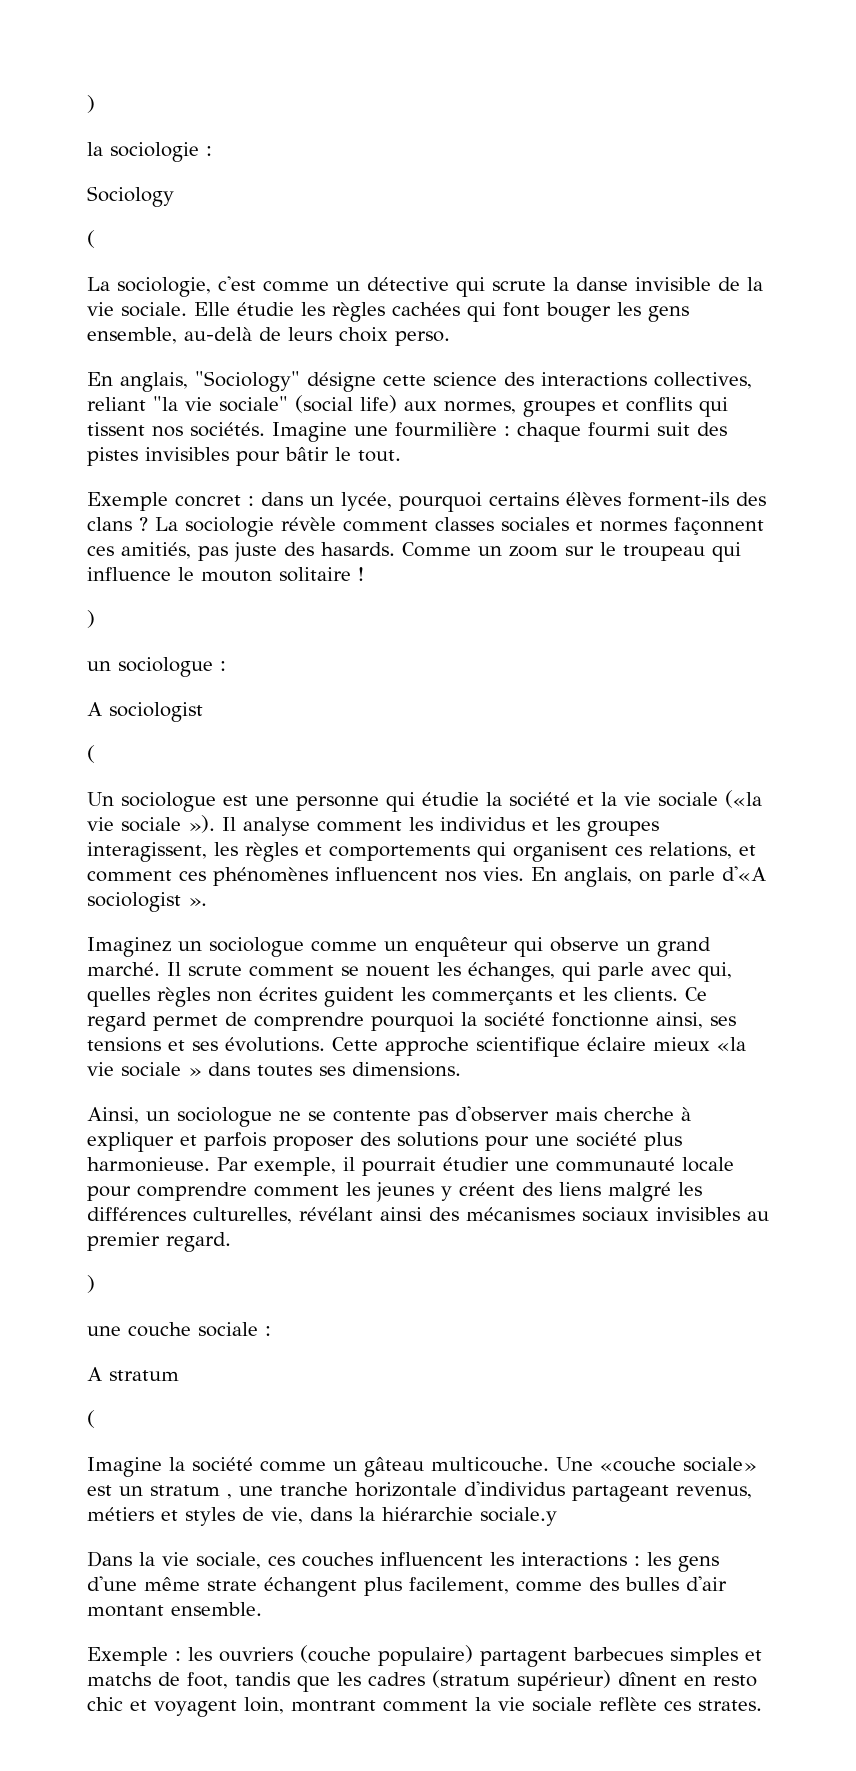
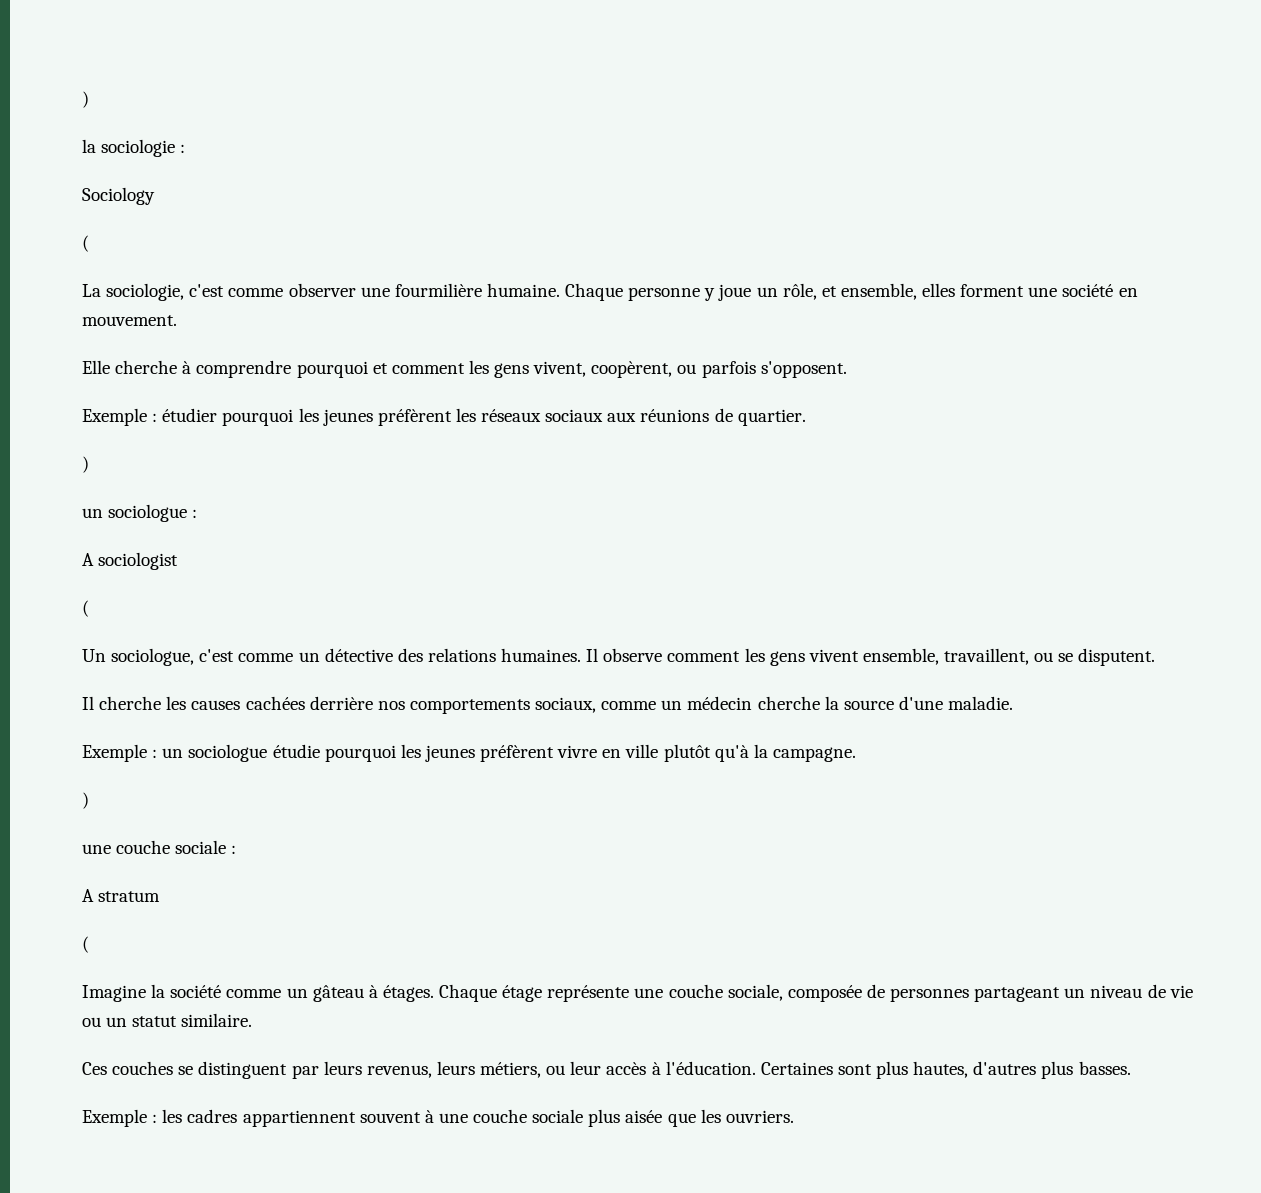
[336,277,763,297] [87,302,689,322] [87,327,450,346] [87,371,752,392] [87,395,728,417] [87,422,727,442] [87,446,401,466] [87,492,766,512] [87,517,764,537] [87,542,741,562] [87,567,364,582] un détective qui scrute la danse invisible de la vie sociale. Elle étudie les règles cachées qui font bouger les gens ensemble, au-delà de leurs choix perso. // En anglais, "Sociology" désigne cette science des interactions collectives, reliant "la vie sociale" (social life) aux normes, groupes et conflits qui tissent nos sociétés. Imagine une fourmilière : chaque fourmi suit des pistes invisibles pour bâtir le tout. // Exemple concret : dans un lycée, pourquoi certains élèves forment-ils des clans ? La sociologie révèle comment classes sociales et normes façonnent ces amitiés, pas juste des hasards. Comme un zoom sur le troupeau qui influence le mouton solitaire ! -> [288,283,1138,301] [82,315,177,326] [82,360,847,378] [82,408,806,426] observer une fourmilière humaine. Chaque personne y joue un rôle, et ensemble, elles forment une société en mouvement. // Elle cherche à comprendre pourquoi et comment les gens vivent, coopèrent, ou parfois s'opposent. // Exemple : étudier pourquoi les jeunes préfèrent les réseaux sociaux aux réunions de quartier.
[121,790,762,812] [87,815,659,837] [87,842,756,862] [87,866,766,887] [87,892,207,912] [87,937,711,957] [87,962,732,982] [87,987,707,1007] [87,1012,736,1032] [87,1037,746,1057] [87,1062,461,1077] [87,1106,691,1127] [87,1132,682,1152] [87,1157,734,1176] [87,1182,702,1202] [87,1207,769,1224] [87,1232,231,1252] sociologue est une personne qui étudie la société et la vie sociale («la vie sociale »). Il analyse comment les individus et les groupes interagissent, les règles et comportements qui organisent ces relations, et comment ces phénomènes influencent nos vies. En anglais, on parle d'«A sociologist ». // Imaginez un sociologue comme un enquêteur qui observe un grand marché. Il scrute comment se nouent les échanges, qui parle avec qui, quelles règles non écrites guident les commerçants et les clients. Ce regard permet de comprendre pourquoi la société fonctionne ainsi, ses tensions et ses évolutions. Cette approche scientifique éclaire mieux «la vie sociale » dans toutes ses dimensions. // Ainsi, un sociologue ne se contente pas d'observer mais cherche à expliquer et parfois proposer des solutions pour une société plus harmonieuse. Par exemple, il pourrait étudier une communauté locale pour comprendre comment les jeunes y créent des liens malgré les différences culturelles, révélant ainsi des mécanismes sociaux invisibles au premier regard. -> [111,648,1156,666] [82,696,1014,714] [82,744,856,762] sociologue, c'est comme un détective des relations humaines. Il observe comment les gens vivent ensemble, travaillent, ou se disputent. // Il cherche les causes cachées derrière nos comportements sociaux, comme un médecin cherche la source d'une maladie. // Exemple : un sociologue étudie pourquoi les jeunes préfèrent vivre en ville plutôt qu'à la campagne.
[431,1457,756,1472] [87,1481,752,1502] [87,1507,557,1526] [87,1551,719,1572] [87,1576,727,1597] [87,1602,262,1617] [87,1645,762,1667] [87,1670,757,1692] [87,1697,762,1717] multicouche. Une «couche sociale» est un stratum , une tranche horizontale d'individus partageant revenus, métiers et styles de vie, dans la hiérarchie sociale.y // Dans la vie sociale, ces couches influencent les interactions : les gens d'une même strate échangent plus facilement, comme des bulles d'air montant ensemble. // Exemple : les ouvriers (couche populaire) partagent barbecues simples et matchs de foot, tandis que les cadres (stratum supérieur) dînent en resto chic et voyagent loin, montrant comment la vie sociale reflète ces strates. -> [368,984,1193,1002] [82,1013,253,1027] [82,1061,1131,1079] [82,1109,794,1127] à étages. Chaque étage représente une couche sociale, composée de personnes partageant un niveau de vie ou un statut similaire. // Ces couches se distinguent par leurs revenus, leurs métiers, ou leur accès à l'éducation. Certaines sont plus hautes, d'autres plus basses. // Exemple : les cadres appartiennent souvent à une couche sociale plus aisée que les ouvriers.

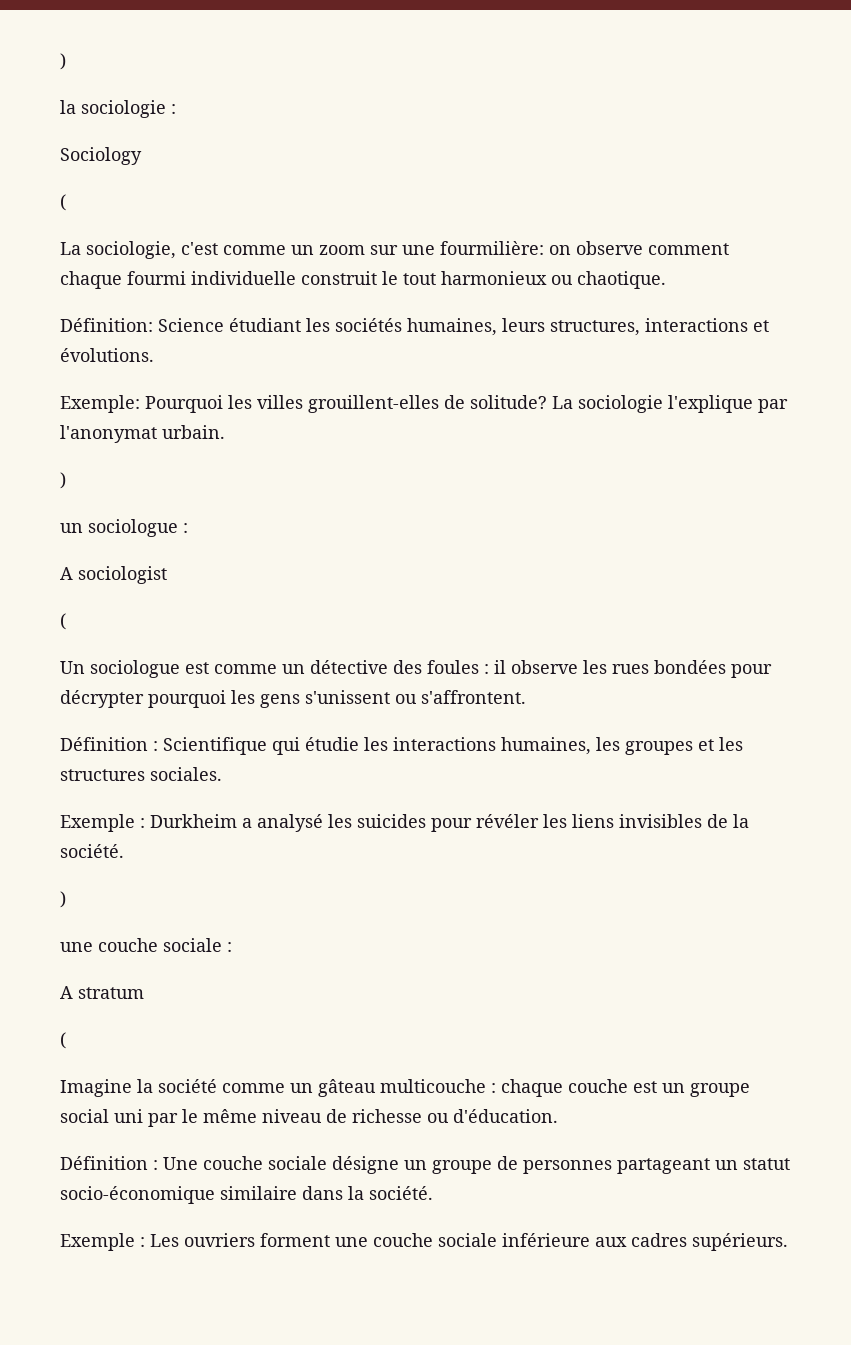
[288,283,1138,301] [82,315,177,326] [82,360,847,378] [82,408,806,426] observer une fourmilière humaine. Chaque personne y joue un rôle, et ensemble, elles forment une société en mouvement. // Elle cherche à comprendre pourquoi et comment les gens vivent, coopèrent, ou parfois s'opposent. // Exemple : étudier pourquoi les jeunes préfèrent les réseaux sociaux aux réunions de quartier. -> [291,241,729,255] [60,271,666,289] [60,318,769,336] [60,348,154,362] [60,395,788,413] [60,425,225,443] un zoom sur une fourmilière: on observe comment chaque fourmi individuelle construit le tout harmonieux ou chaotique. // Définition: Science étudiant les sociétés humaines, leurs structures, interactions et évolutions. // Exemple: Pourquoi les villes grouillent-elles de solitude? La sociologie l'explique par l'anonymat urbain.
[111,648,235,666] sociologue, c'est -> [90,660,209,678] sociologue est
[427,648,1156,666] [82,696,1014,714] [82,744,856,762] relations humaines. Il observe comment les gens vivent ensemble, travaillent, ou se disputent. // Il cherche les causes cachées derrière nos comportements sociaux, comme un médecin cherche la source d'une maladie. // Exemple : un sociologue étudie pourquoi les jeunes préfèrent vivre en ville plutôt qu'à la campagne. -> [427,660,772,678] [60,690,526,708] [60,737,743,755] [60,767,222,781] [60,814,749,832] [60,844,124,858] foules : il observe les rues bondées pour décrypter pourquoi les gens s'unissent ou s'affrontent. // Définition : Scientifique qui étudie les interactions humaines, les groupes et les structures sociales. // Exemple : Durkheim a analysé les suicides pour révéler les liens invisibles de la société.
[368,984,1193,1002] [82,1013,253,1027] [82,1061,1131,1079] [82,1109,794,1127] à étages. Chaque étage représente une couche sociale, composée de personnes partageant un niveau de vie ou un statut similaire. // Ces couches se distinguent par leurs revenus, leurs métiers, ou leur accès à l'éducation. Certaines sont plus hautes, d'autres plus basses. // Exemple : les cadres appartiennent souvent à une couche sociale plus aisée que les ouvriers. -> [380,1079,750,1097] [60,1109,558,1127] [60,1156,790,1174] [60,1186,433,1204] [60,1233,788,1251] multicouche : chaque couche est un groupe social uni par le même niveau de richesse ou d'éducation. // Définition : Une couche sociale désigne un groupe de personnes partageant un statut socio-économique similaire dans la société. // Exemple : Les ouvriers forment une couche sociale inférieure aux cadres supérieurs.

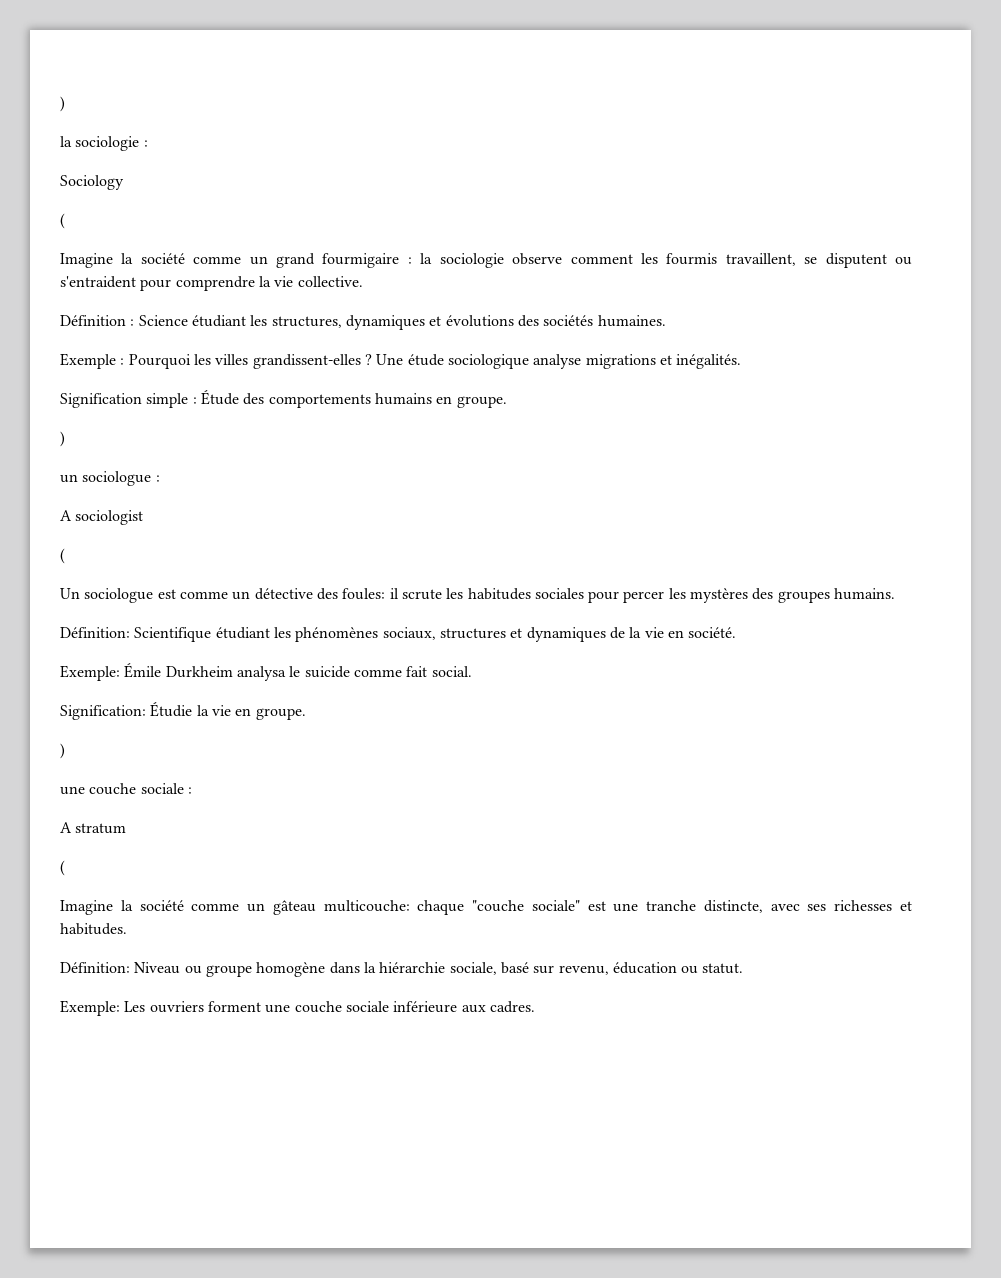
[60,241,729,259] [60,271,666,289] [60,318,769,336] [60,348,154,362] [60,395,788,413] [60,425,225,443] La sociologie, c'est comme un zoom sur une fourmilière: on observe comment chaque fourmi individuelle construit le tout harmonieux ou chaotique. // Définition: Science étudiant les sociétés humaines, leurs structures, interactions et évolutions. // Exemple: Pourquoi les villes grouillent-elles de solitude? La sociologie l'explique par l'anonymat urbain. -> [60,253,912,268] [60,276,363,291] [60,315,666,330] [60,353,742,369] [60,390,507,408] Imagine la société comme un grand fourmigaire : la sociologie observe comment les fourmis travaillent, se disputent ou s'entraident pour comprendre la vie collective. // Définition : Science étudiant les structures, dynamiques et évolutions des sociétés humaines. // Exemple : Pourquoi les villes grandissent-elles ? Une étude sociologique analyse migrations et inégalités. // Signification simple : Étude des comportements humains en groupe.
[427,660,772,678] [60,690,526,708] [60,737,743,755] [60,767,222,781] [60,814,749,832] [60,844,124,858] foules : il observe les rues bondées pour décrypter pourquoi les gens s'unissent ou s'affrontent. // Définition : Scientifique qui étudie les interactions humaines, les groupes et les structures sociales. // Exemple : Durkheim a analysé les suicides pour révéler les liens invisibles de la société. -> [342,588,896,603] [60,627,737,642] [60,663,472,681] [60,702,306,720] foules: il scrute les habitudes sociales pour percer les mystères des groupes humains. // Définition: Scientifique étudiant les phénomènes sociaux, structures et dynamiques de la vie en société. // Exemple: Émile Durkheim analysa le suicide comme fait social. // Signification: Étudie la vie en groupe.
[380,1079,750,1097] [60,1109,558,1127] [60,1156,790,1174] [60,1186,433,1204] [60,1233,145,1251] multicouche : chaque couche est un groupe social uni par le même niveau de richesse ou d'éducation. // Définition : Une couche sociale désigne un groupe de personnes partageant un statut socio-économique similaire dans la société. // Exemple : -> [323,900,912,915] [60,923,127,935] [60,962,744,977] [60,1000,120,1016] multicouche: chaque "couche sociale" est une tranche distincte, avec ses richesses et habitudes. // Définition: Niveau ou groupe homogène dans la hiérarchie sociale, basé sur revenu, éducation ou statut. // Exemple:
[631,1233,788,1251] cadres supérieurs. -> [489,1001,535,1013] cadres.

